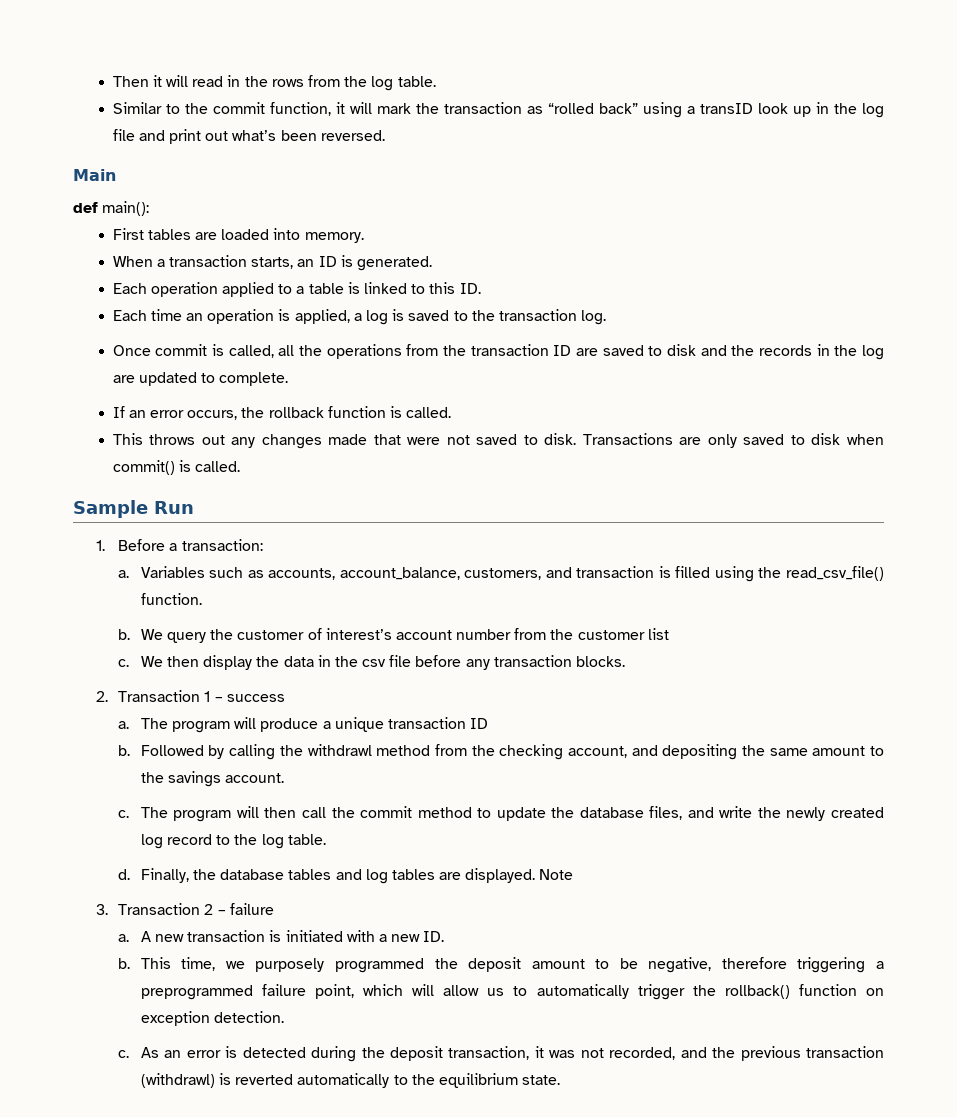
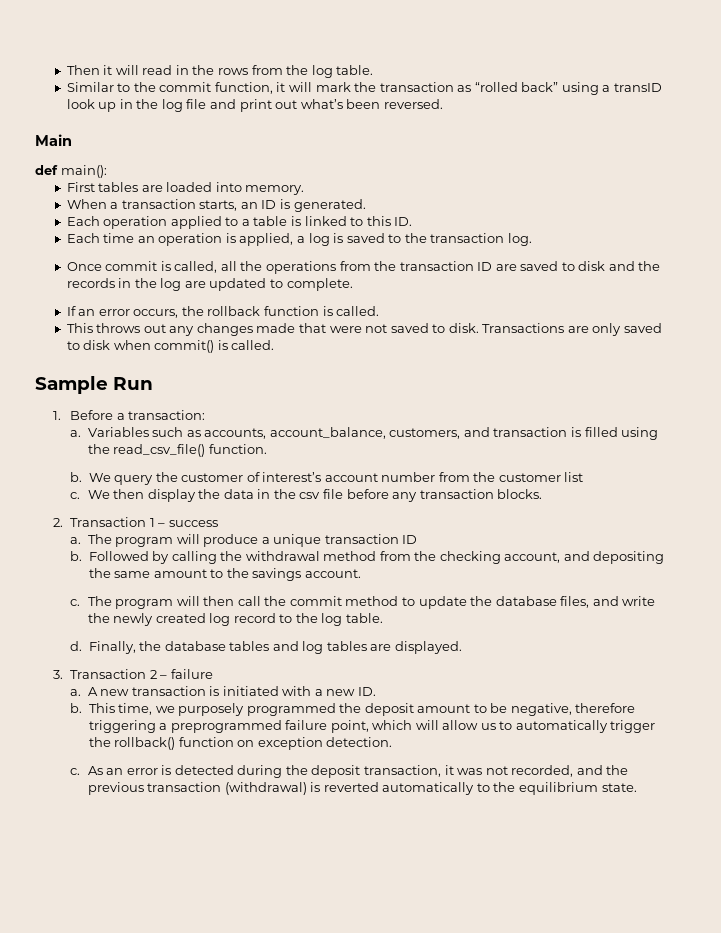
[307,744,372,756] withdrawl -> [245,551,320,561] withdrawal
[539,869,574,880] Note -> (462, 647) none
[140,1073,215,1088] (withdrawl) -> [224,782,307,795] (withdrawal)

